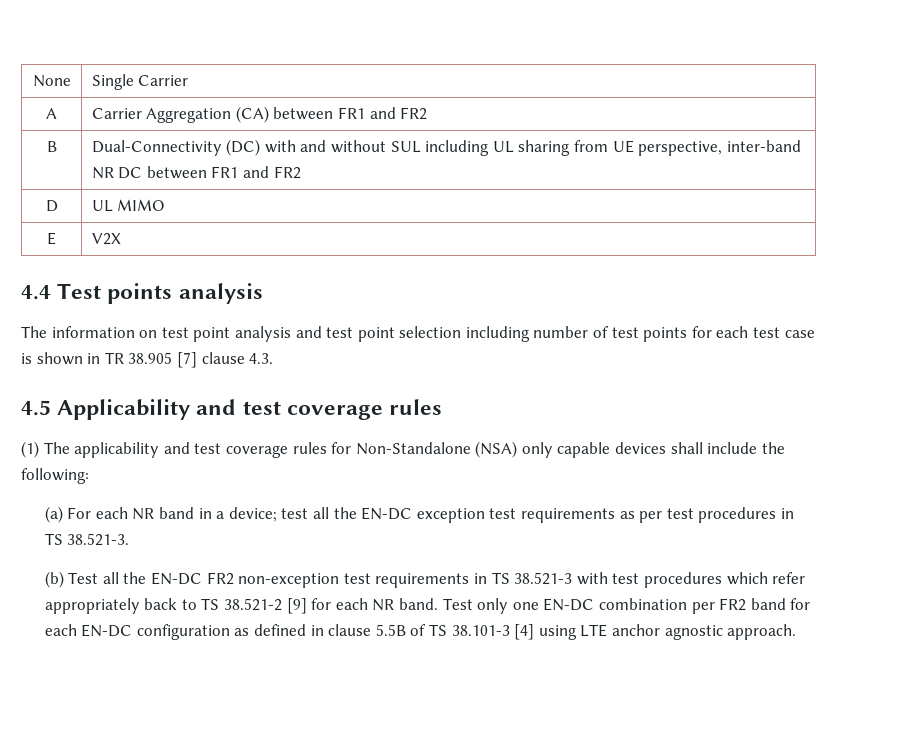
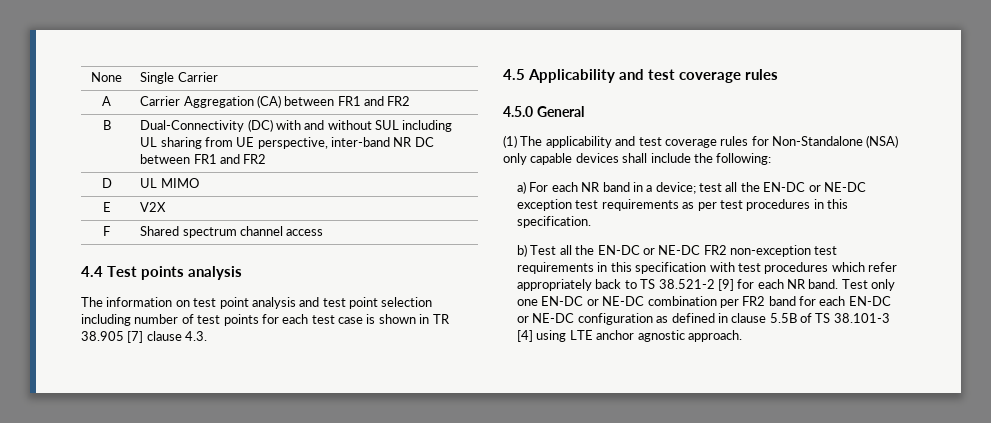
(121, 239) none -> [103,226,110,236] [140,226,324,238] // F | Shared spectrum channel access
(443, 407) none -> [503,106,584,117] // 4.5.0 General
[44,506,63,523] (a) -> [517,181,527,194] a)
(413, 513) none -> [808,182,866,192] or NE-DC
[44,533,130,546] [44,571,64,588] TS 38.521-3. // (b) -> [827,199,849,209] [517,216,592,228] [517,244,528,257] this specification. // b)
(203, 578) none -> [642,245,701,255] or NE-DC
[491,572,573,585] TS 38.521-3 -> [610,262,707,274] this specification
(595, 604) none -> [586,296,645,306] or NE-DC
(133, 630) none -> [517,313,575,323] or NE-DC

